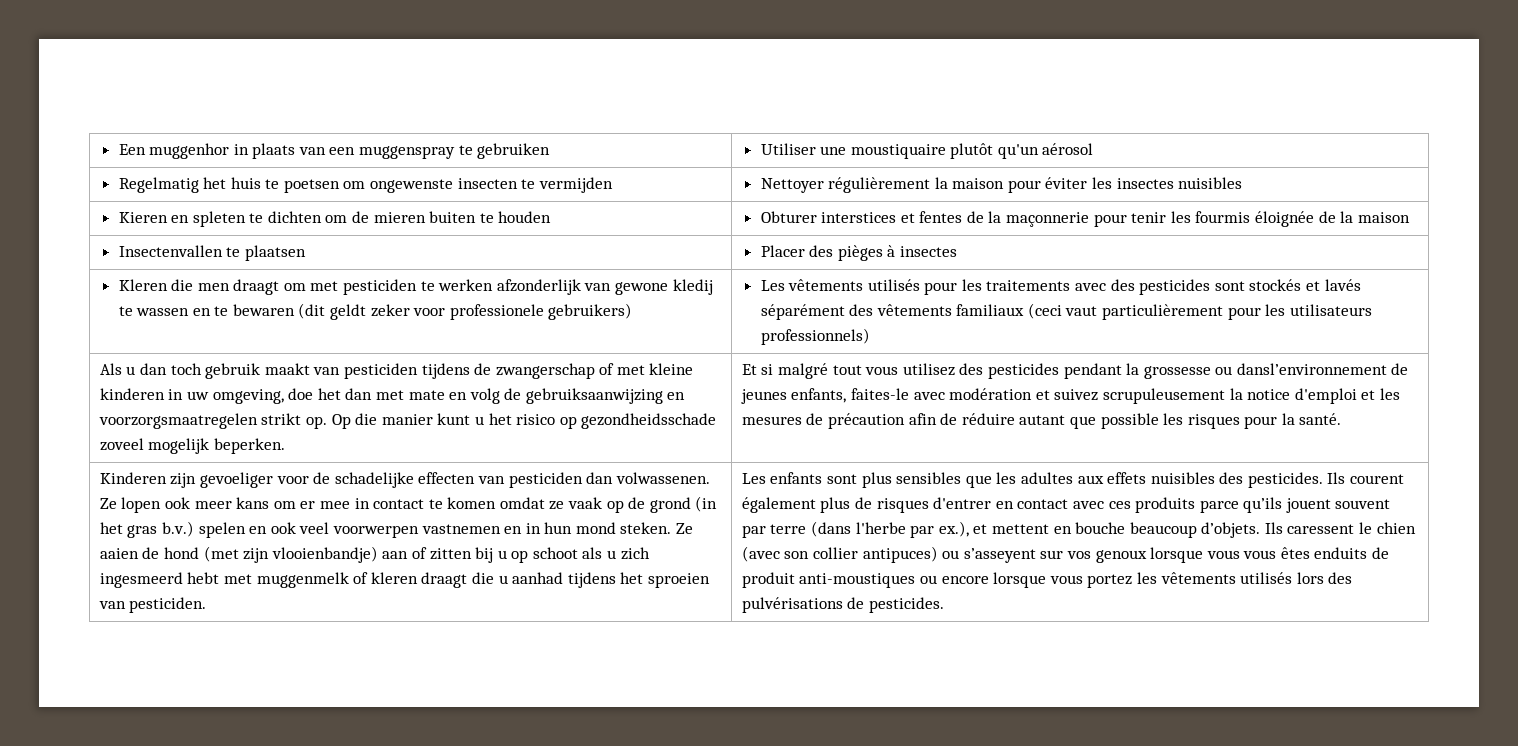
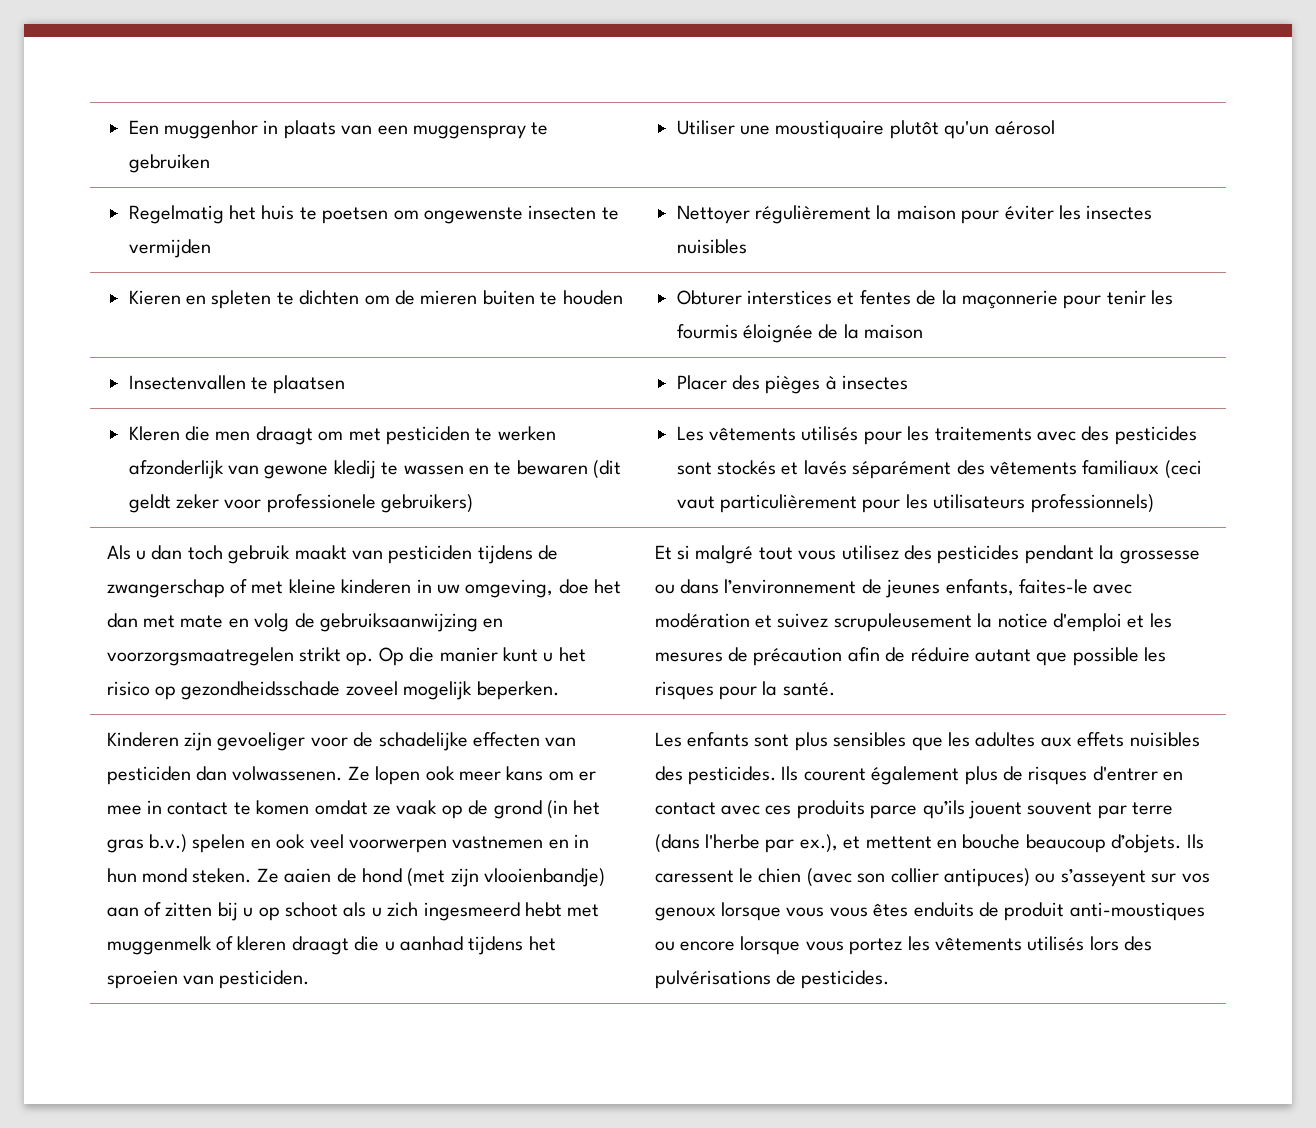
[1236,363,1387,375] dansl’environnement -> [679,579,857,594] dans l’environnement

